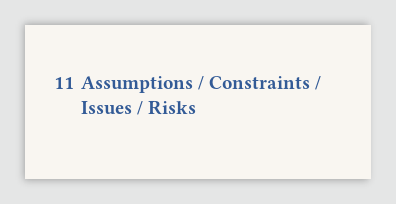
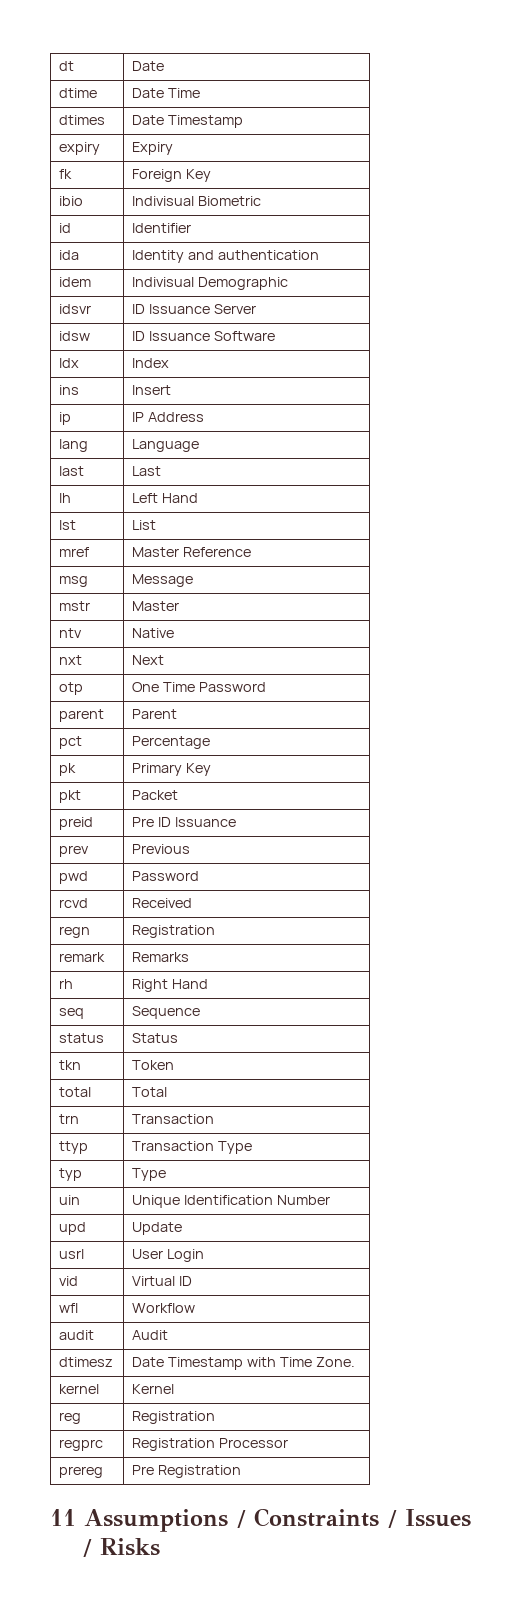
(54, 83) none -> [59,61,75,71] [132,61,165,71] [59,88,98,98] [132,88,201,98] [59,115,106,125] [132,115,244,128] [59,142,101,155] [132,142,174,155] [59,169,73,179] [132,169,212,182] [59,196,84,206] [132,196,262,206] [59,223,72,233] [132,223,192,233] [59,250,80,260] [132,250,319,263] [59,277,92,287] [132,277,289,290] [59,304,92,314] [132,304,256,314] [59,331,91,341] [132,331,275,341] [59,358,80,368] [132,358,170,368] [59,385,80,395] [132,385,172,395] [59,412,72,425] [132,412,205,422] [59,439,89,452] [132,439,200,452] [59,466,85,476] [132,466,162,476] [59,493,72,503] [132,493,199,503] [59,520,77,530] [132,520,157,530] [59,547,90,557] [132,547,252,557] [59,576,89,587] [132,574,194,587] [59,601,91,611] [132,601,180,611] [59,628,83,638] [132,628,175,638] [59,655,83,665] [132,655,165,665] [59,682,84,695] [132,682,266,692] [59,709,105,722] [132,709,178,719] [59,736,83,749] [132,736,211,749] [59,763,77,776] [132,763,212,776] [59,790,82,803] [132,790,179,800] [59,817,94,830] [132,817,236,827] [59,845,90,857] [132,844,191,854] [59,871,89,884] [132,871,200,881] [59,898,89,908] [132,898,193,908] [59,926,91,938] [132,925,216,938] [59,952,106,962] [132,952,190,962] [59,979,74,989] [132,979,209,992] [59,1008,85,1019] [132,1006,201,1019] [59,1033,105,1043] [132,1033,179,1043] [59,1060,82,1070] [132,1060,175,1070] [59,1087,92,1097] [132,1087,168,1097] [59,1114,80,1124] [132,1114,215,1124] [59,1141,89,1154] [132,1141,253,1154] [59,1168,83,1181] [132,1168,167,1181] [59,1195,81,1205] [132,1195,330,1208] [59,1222,87,1235] [132,1222,183,1235] [59,1249,85,1259] [132,1249,205,1262] [59,1276,79,1286] [132,1276,193,1286] [59,1303,79,1313] [132,1303,196,1313] [59,1330,95,1340] [132,1330,169,1340] [59,1357,114,1367] [132,1357,355,1370] [59,1384,100,1394] [132,1384,175,1394] [59,1412,82,1424] [132,1411,216,1424] [59,1439,104,1451] [132,1438,289,1451] [59,1466,104,1478] [132,1465,242,1478] dt | Date // dtime | Date Time // dtimes | Date Timestamp // expiry | Expiry // fk | Foreign Key // ibio | Indivisual Biometric // id | Identifier // ida | Identity and authentication // idem | Indivisual Demographic // idsvr | ID Issuance Server // idsw | ID Issuance Software // Idx | Index // ins | Insert // ip | IP Address // lang | Language // last | Last // lh | Left Hand // lst | List // mref | Master Reference // msg | Message // mstr | Master // ntv | Native // nxt | Next // otp | One Time Password // parent | Parent // pct | Percentage // pk | Primary Key // pkt | Packet // preid | Pre ID Issuance // prev | Previous // pwd | Password // rcvd | Received // regn | Registration // remark | Remarks // rh | Right Hand // seq | Sequence // status | Status // tkn | Token // total | Total // trn | Transaction // ttyp | Transaction Type // typ | Type // uin | Unique Identification Number // upd | Update // usrl | User Login // vid | Virtual ID // wfl | Workflow // audit | Audit // dtimesz | Date Timestamp with Time Zone. // kernel | Kernel // reg | Registration // regprc | Registration Processor // prereg | Pre Registration //

